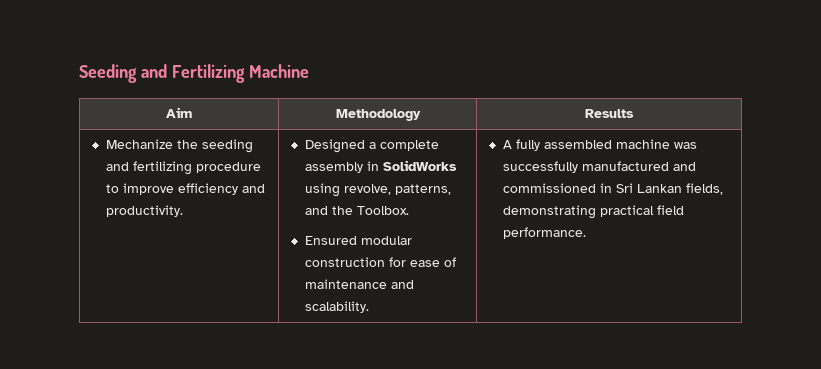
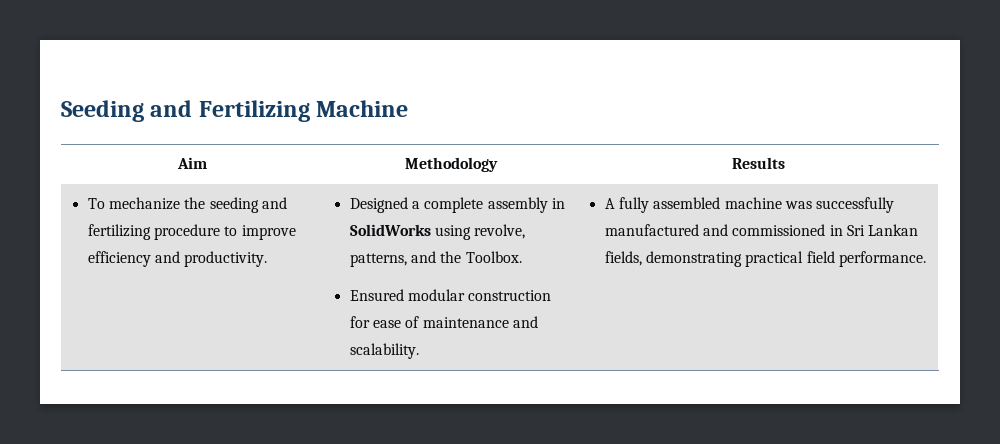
[105,139,173,149] Mechanize -> [87,197,181,210] To mechanize

